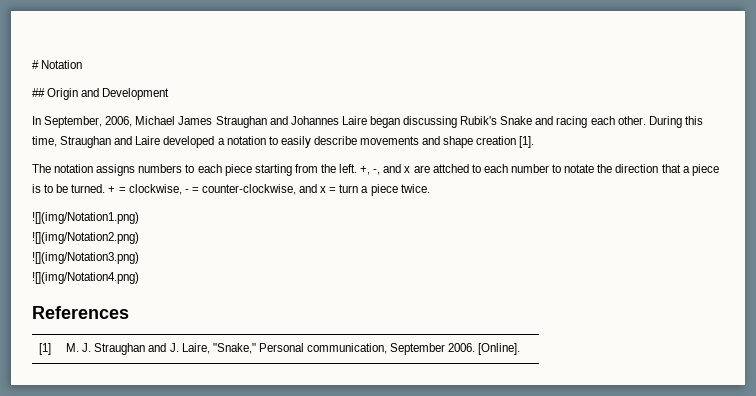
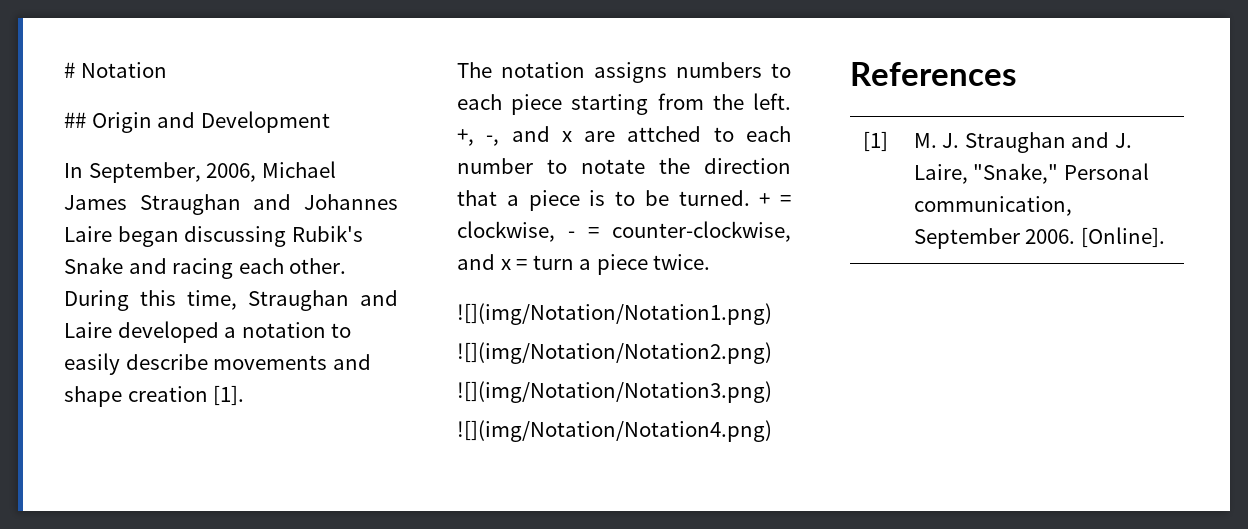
[32,212,139,224] [32,232,139,244] [32,252,139,264] [32,272,139,284] ![](img/Notation1.png) // ![](img/Notation2.png) // ![](img/Notation3.png) // ![](img/Notation4.png) -> [457,303,772,325] [457,342,772,364] [457,381,772,403] [457,420,772,442] ![](img/Notation/Notation1.png) // ![](img/Notation/Notation2.png) // ![](img/Notation/Notation3.png) // ![](img/Notation/Notation4.png)

